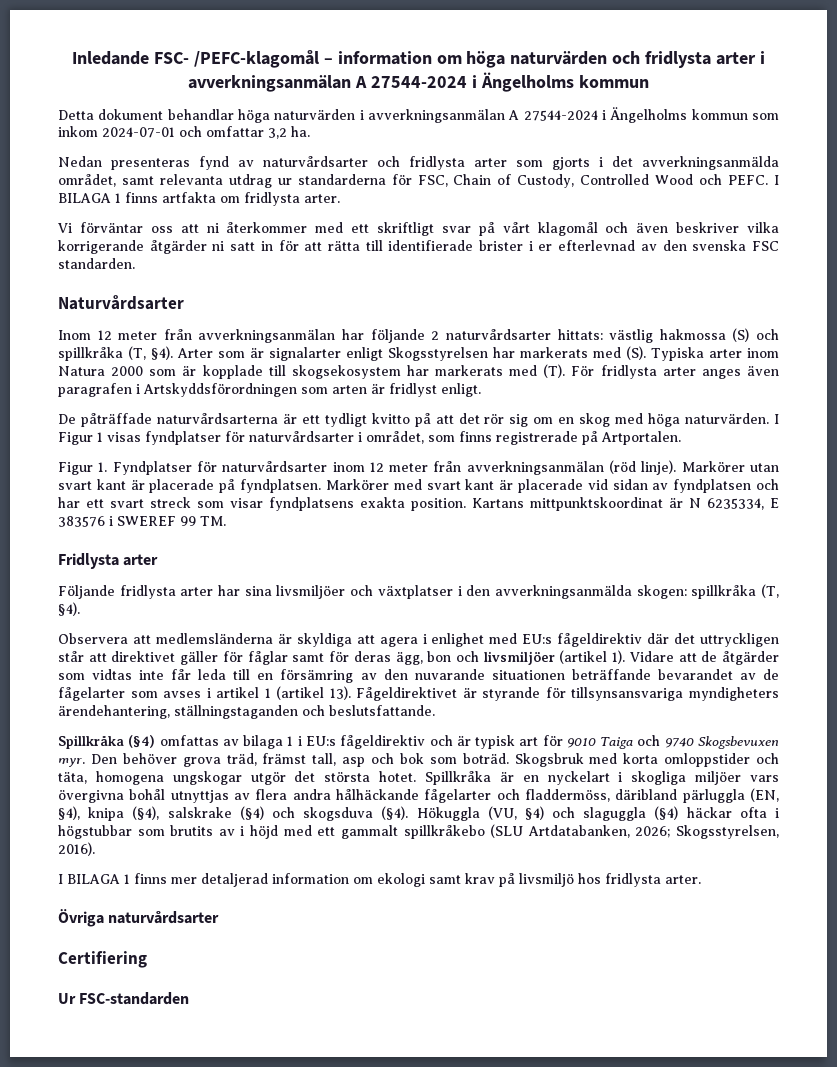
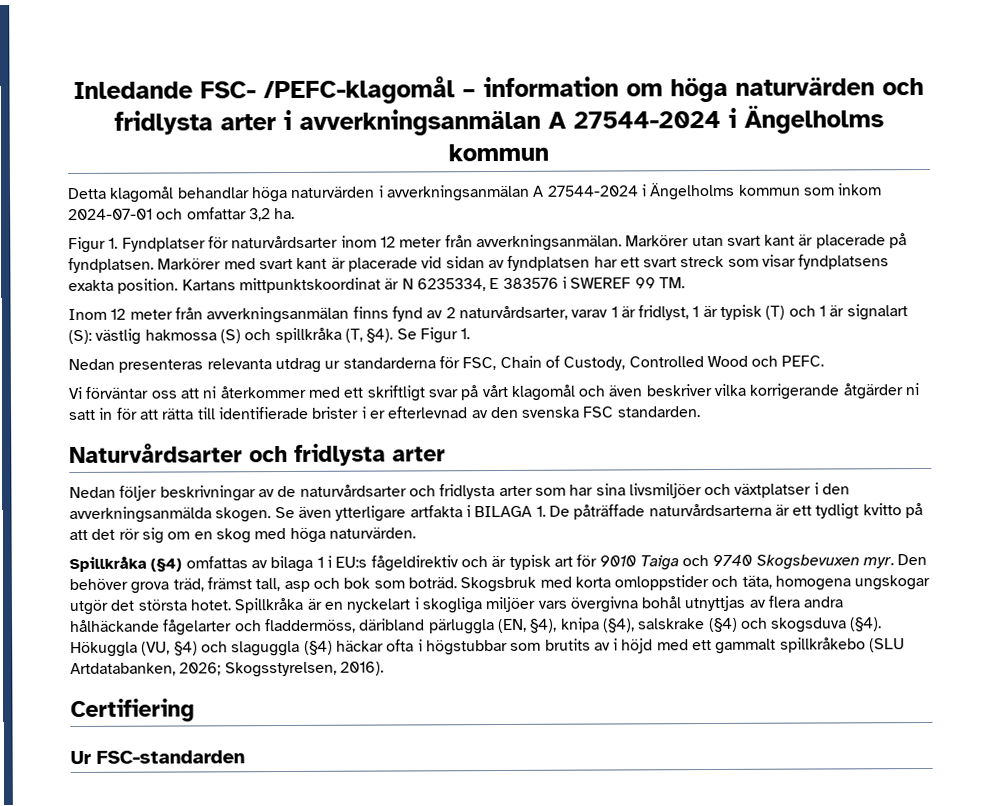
[98,109,164,120] dokument -> [109,186,175,203] klagomål
[58,156,779,170] [58,174,154,187] Nedan presenteras fynd av naturvårdsarter och fridlysta arter som gjorts i det avverkningsanmälda området, samt -> [68,233,908,254] [68,254,890,274] [68,276,685,294] [68,304,908,324] [68,327,471,345] [68,358,204,373] Figur 1. Fyndplatser för naturvårdsarter inom 12 meter från avverkningsanmälan. Markörer utan svart kant är placerade på fyndplatsen. Markörer med svart kant är placerade vid sidan av fyndplatsen har ett svart streck som visar fyndplatsens exakta position. Kartans mittpunktskoordinat är N 6235334, E 383576 i SWEREF 99 TM. // Inom 12 meter från avverkningsanmälan finns fynd av 2 naturvårdsarter, varav 1 är fridlyst, 1 är typisk (T) och 1 är signalart (S): västlig hakmossa (S) och spillkråka (T, §4). Se Figur 1. // Nedan presenteras
[773,175,779,185] [58,192,340,206] I BILAGA 1 finns artfakta om fridlysta arter. -> (825, 361) none
[58,328,780,343] [58,346,779,361] [58,364,779,379] [58,383,481,397] // Inom 12 meter från avverkningsanmälan har följande 2 naturvårdsarter hittats: västlig hakmossa (S) och spillkråka (T, §4). Arter som är signalarter enligt Skogsstyrelsen har markerats med (S). Typiska arter inom Natura 2000 som är kopplade till skogsekosystem har markerats med (T). För fridlysta arter anges även paragrafen i Artskyddsförordningen som arten är fridlyst enligt. // -> [249,443,446,466] [69,482,851,502] [69,505,546,524] och fridlysta arter // Nedan följer beskrivningar av de naturvårdsarter och fridlysta arter som har sina livsmiljöer och växtplatser i den avverkningsanmälda skogen. Se även ytterligare artfakta i BILAGA 1.
[774,414,780,424] [58,431,681,445] [58,460,779,475] [58,479,779,493] [58,497,779,511] [58,516,226,527] [58,553,159,569] [58,584,780,599] [58,602,80,616] [58,633,780,647] [58,650,779,665] [58,669,780,683] [58,686,780,701] [58,705,435,719] I Figur 1 visas fyndplatser för naturvårdsarter i området, som finns registrerade på Artportalen. // Figur 1. Fyndplatser för naturvårdsarter inom 12 meter från avverkningsanmälan (röd linje). Markörer utan svart kant är placerade på fyndplatsen. Markörer med svart kant är placerade vid sidan av fyndplatsen och har ett svart streck som visar fyndplatsens exakta position. Kartans mittpunktskoordinat är N 6235334, E 383576 i SWEREF 99 TM. // Fridlysta arter // Följande fridlysta arter har sina livsmiljöer och växtplatser i den avverkningsanmälda skogen: spillkråka (T, §4). // Observera att medlemsländerna är skyldiga att agera i enlighet med EU:s fågeldirektiv där det uttryckligen står att direktivet gäller för fåglar samt för deras ägg, bon och livsmiljöer (artikel 1). Vidare att de åtgärder som vidtas inte får leda till en försämring av den nuvarande situationen beträffande bevarandet av de fågelarter som avses i artikel 1 (artikel 13). Fågeldirektivet är styrande för tillsynsansvariga myndigheters ärendehantering, ställningstaganden och beslutsfattande. -> (416, 533) none
[58,873,701,887] [58,909,220,927] // I BILAGA 1 finns mer detaljerad information om ekologi samt krav på livsmiljö hos fridlysta arter. // Övriga naturvårdsarter -> (384, 668) none

